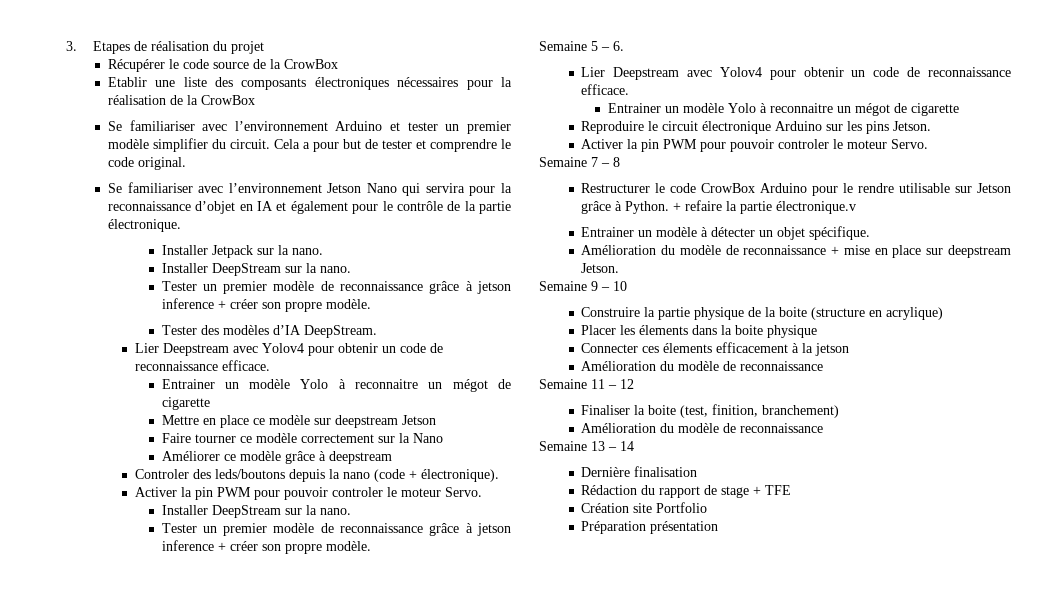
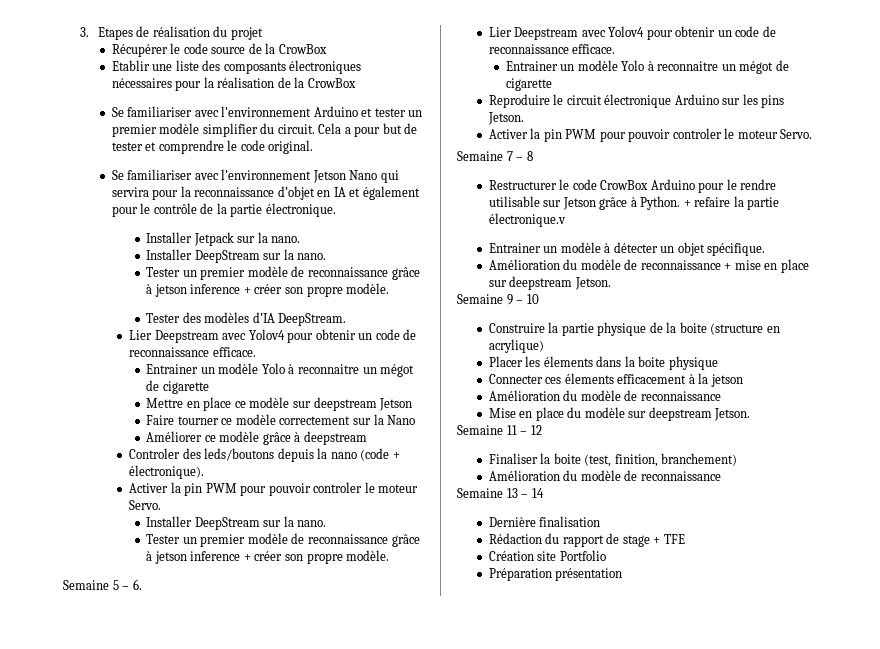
(824, 366) none -> [488,407,751,421] // Mise en place du modèle sur deepstream Jetson.

